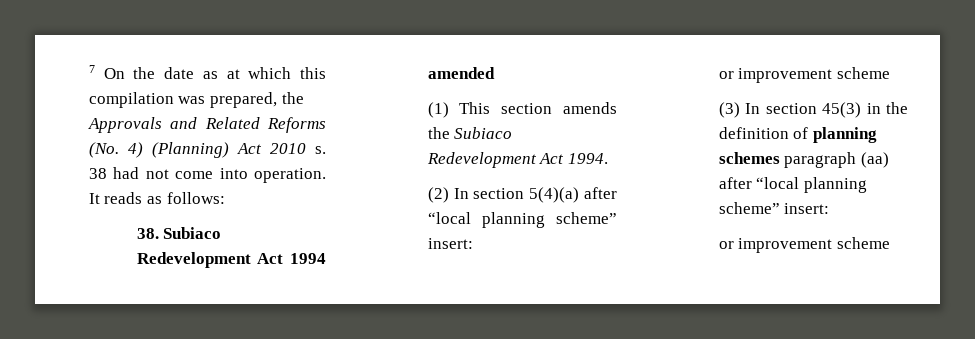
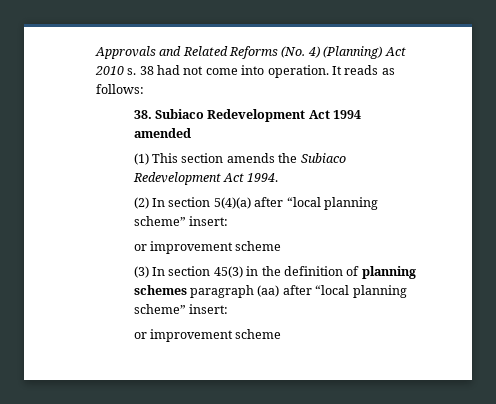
[88,65,326,79] [88,92,304,108] 7 On the date as at which this compilation was prepared, the -> (94, 52) none

